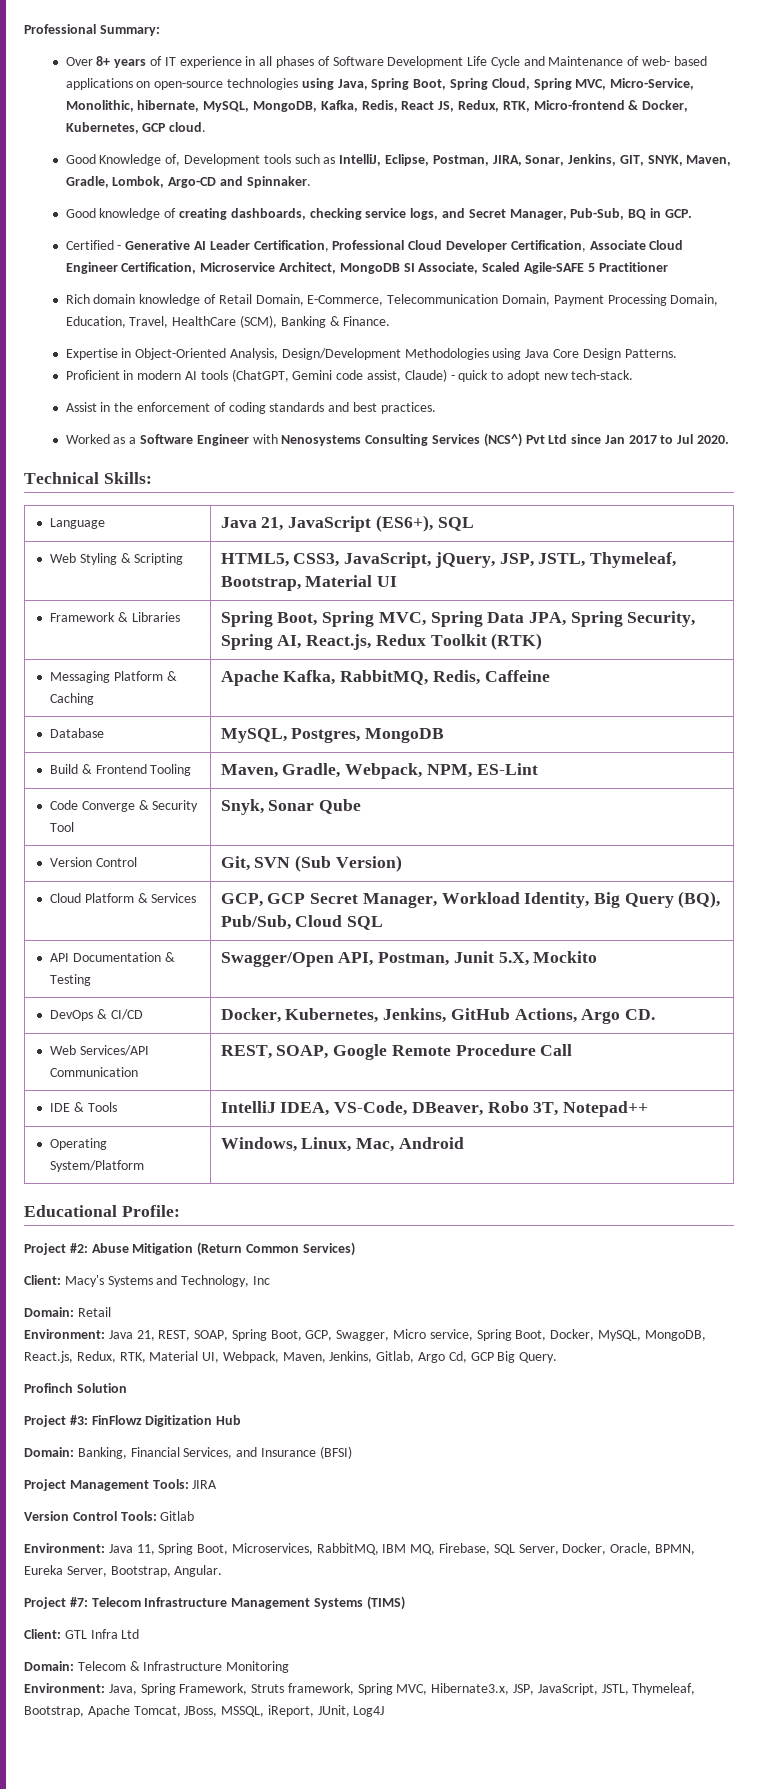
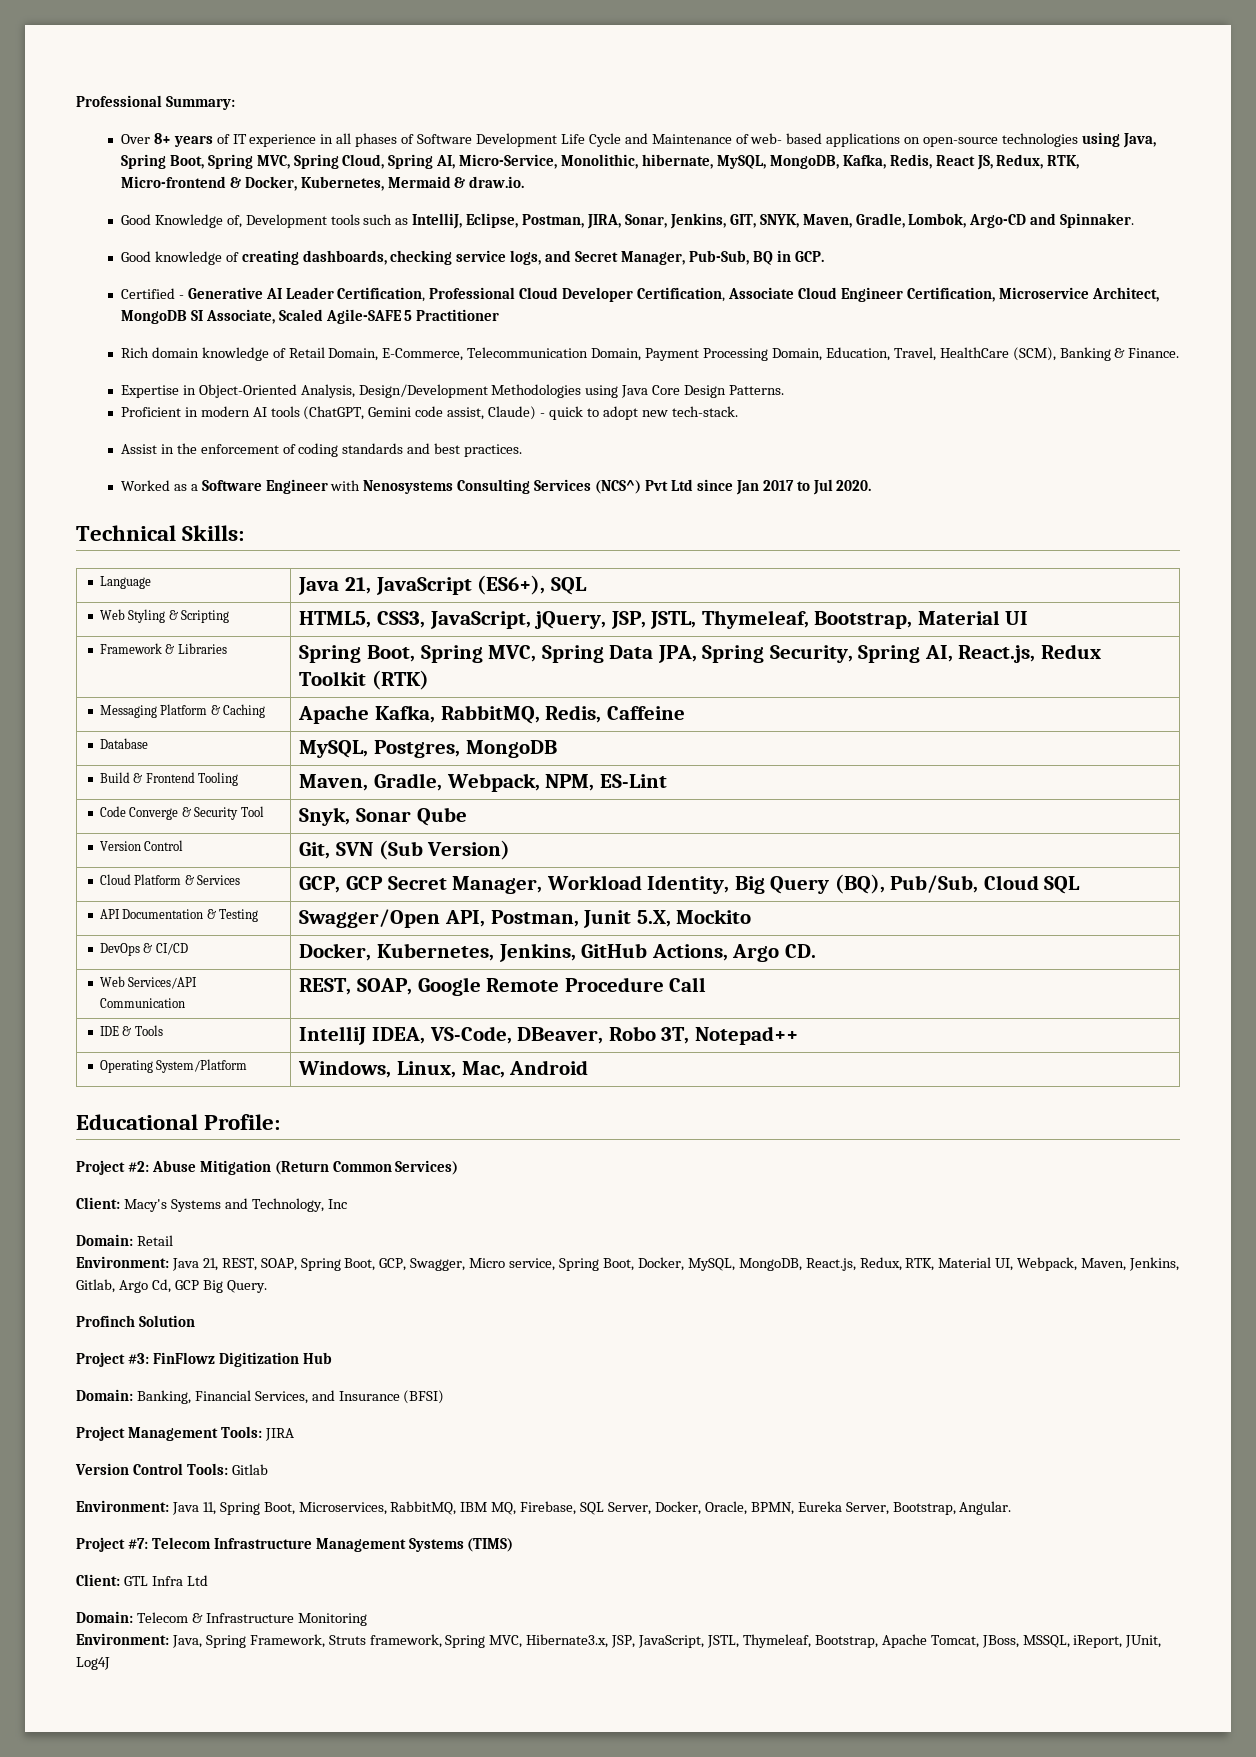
(488, 84) none -> [256,154,339,169] MVC, Spring
[575,79,607,90] MVC, -> [436,155,456,169] AI,
[142,122,207,132] GCP cloud. -> [387,176,525,188] Mermaid & draw.io.

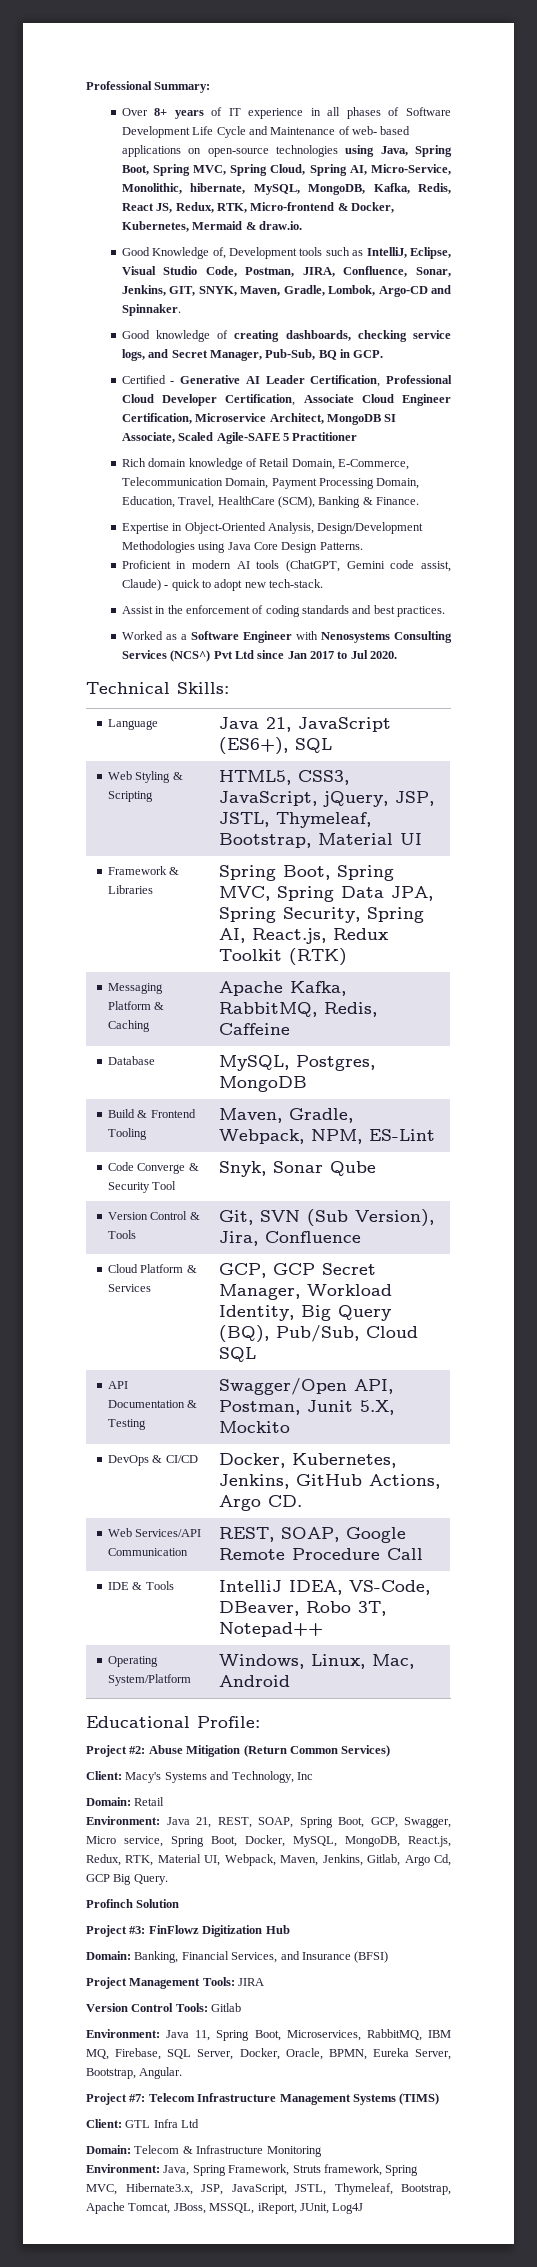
(519, 220) none -> [121,266,237,277] Visual Studio Code,
(622, 221) none -> [343,266,408,277] Confluence,
(184, 845) none -> [189,1212,200,1220] [107,1230,136,1239] & Tools
[427,840,511,860] Version) -> [355,1209,435,1227] [219,1231,362,1246] Version), Jira, Confluence

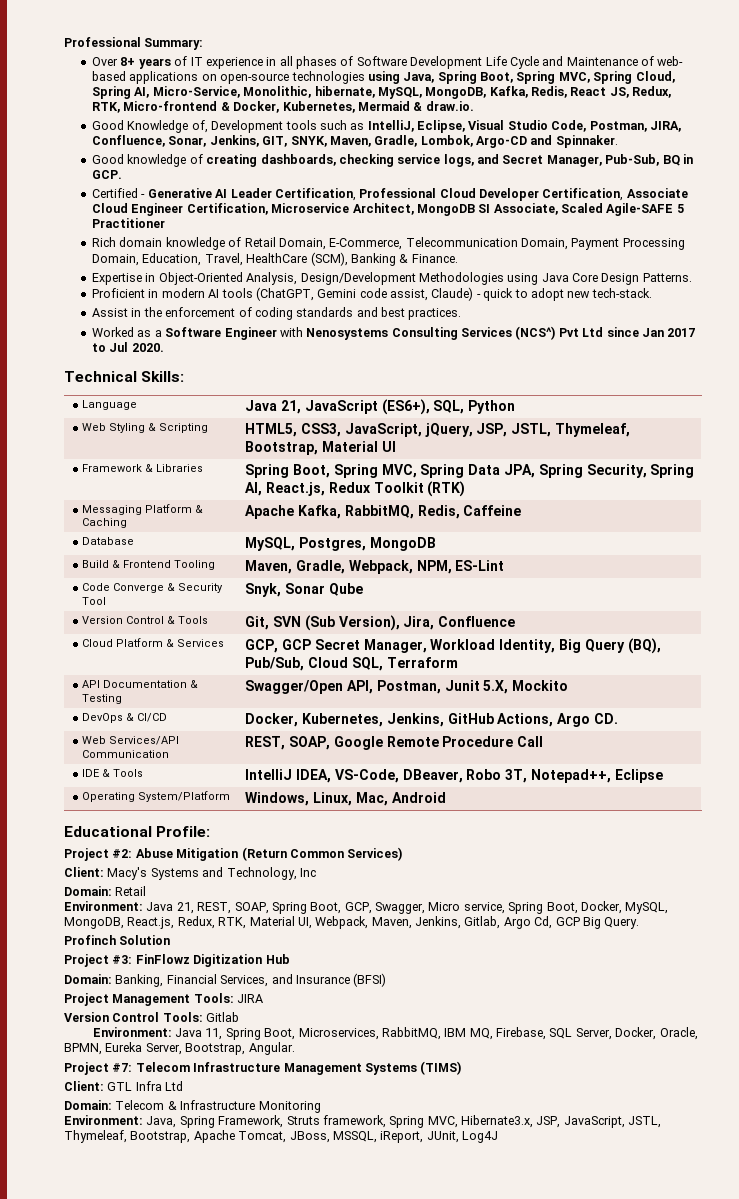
[295,738,333,753] SQL -> [433,400,516,414] SQL, Python
[219,1347,257,1362] SQL -> [351,657,458,671] SQL, Terraform
[219,1622,324,1637] Notepad++ -> [531,769,663,783] Notepad++, Eclipse

